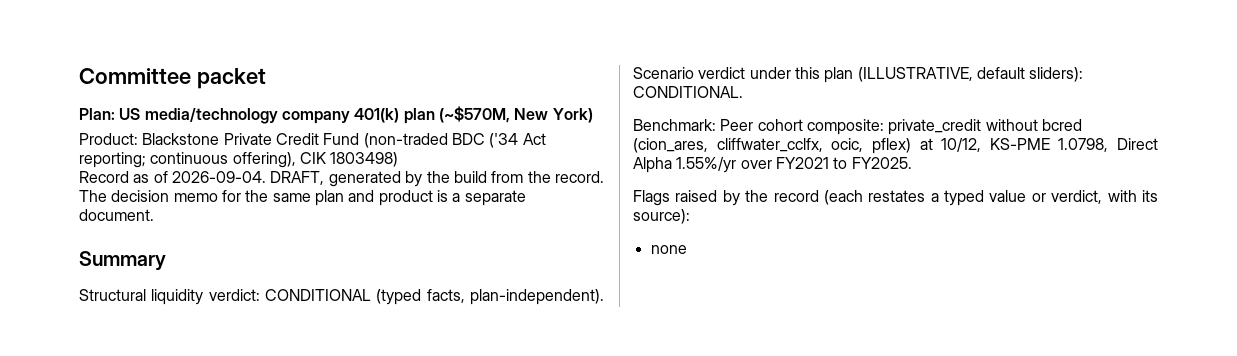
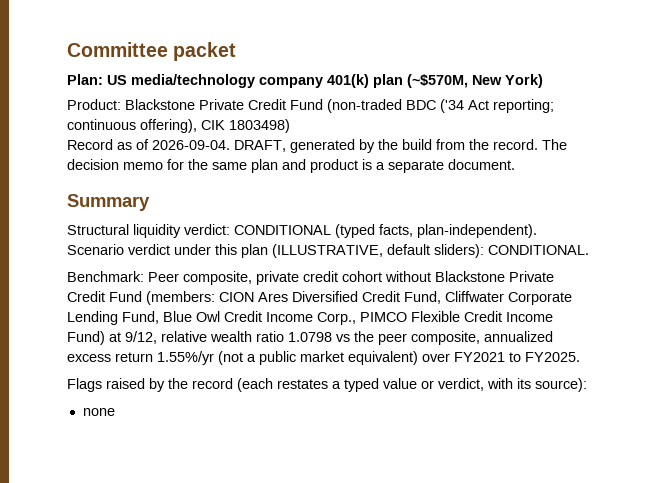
[757,119,1082,135] [633,138,1158,154] [633,157,737,173] cohort composite: private_credit without bcred (cion_ares, cliffwater_cclfx, ocic, pflex) at 10/12, KS-PME 1.0798, Direct Alpha 1.55%/yr -> [183,271,554,285] [67,291,572,305] [67,311,553,325] [67,331,553,345] [67,351,418,365] composite, private credit cohort without Blackstone Private Credit Fund (members: CION Ares Diversified Credit Fund, Cliffwater Corporate Lending Fund, Blue Owl Credit Income Corp., PIMCO Flexible Credit Income Fund) at 9/12, relative wealth ratio 1.0798 vs the peer composite, annualized excess return 1.55%/yr (not a public market equivalent)

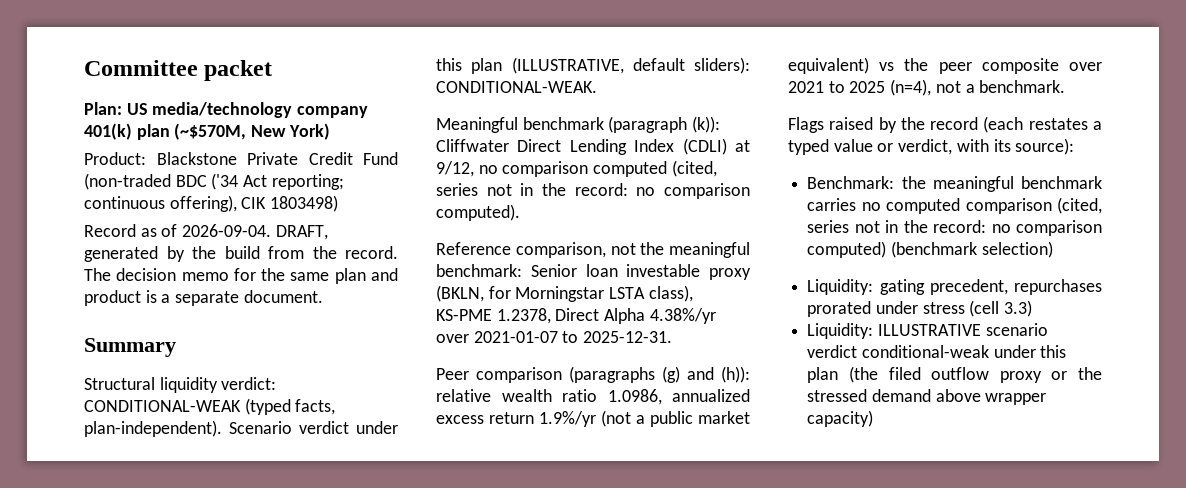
[234,225,331,235] CONDITIONAL -> [84,400,241,412] CONDITIONAL-WEAK
[488,245,589,255] [67,271,554,285] [67,291,572,305] [67,311,553,325] [67,331,480,345] CONDITIONAL. // Benchmark: Peer composite, private credit cohort without Blackstone Private Credit Fund (members: CION Ares Diversified Credit Fund, Cliffwater Corporate Lending Fund, Blue Owl Credit Income Corp., PIMCO Flexible Credit Income Fund) at 9/12, relative wealth ratio 1.0798 vs the peer composite, -> [436,81,597,93] [436,116,721,133] [436,138,750,155] [436,160,717,177] [436,183,750,199] [436,204,520,221] [436,242,750,258] [436,264,751,280] [436,285,693,302] [436,308,716,324] [436,331,673,343] [436,366,750,383] [436,389,662,405] CONDITIONAL-WEAK. // Meaningful benchmark (paragraph (k)): Cliffwater Direct Lending Index (CDLI) at 9/12, no comparison computed (cited, series not in the record: no comparison computed). // Reference comparison, not the meaningful benchmark: Senior loan investable proxy (BKLN, for Morningstar LSTA class), KS-PME 1.2378, Direct Alpha 4.38%/yr over 2021-01-07 to 2025-12-31. // Peer comparison (paragraphs (g) and (h)): relative wealth ratio 1.0986,
[157,351,214,365] 1.55%/yr -> [539,411,596,427] 1.9%/yr
[422,352,580,362] over FY2021 to FY2025. -> [879,58,1102,74] [788,79,1066,96] vs the peer composite over 2021 to 2025 (n=4), not a benchmark.
[82,408,115,416] // none -> [807,176,1102,192] [807,197,1102,214] [807,220,1102,236] [807,241,1053,258] [807,279,1102,295] [807,300,1033,317] [807,323,1048,339] [807,345,1067,358] [807,366,1102,383] [807,389,1047,405] [807,410,874,427] // Benchmark: the meaningful benchmark carries no computed comparison (cited, series not in the record: no comparison computed) (benchmark selection) // Liquidity: gating precedent, repurchases prorated under stress (cell 3.3) // Liquidity: ILLUSTRATIVE scenario verdict conditional-weak under this plan (the filed outflow proxy or the stressed demand above wrapper capacity)

